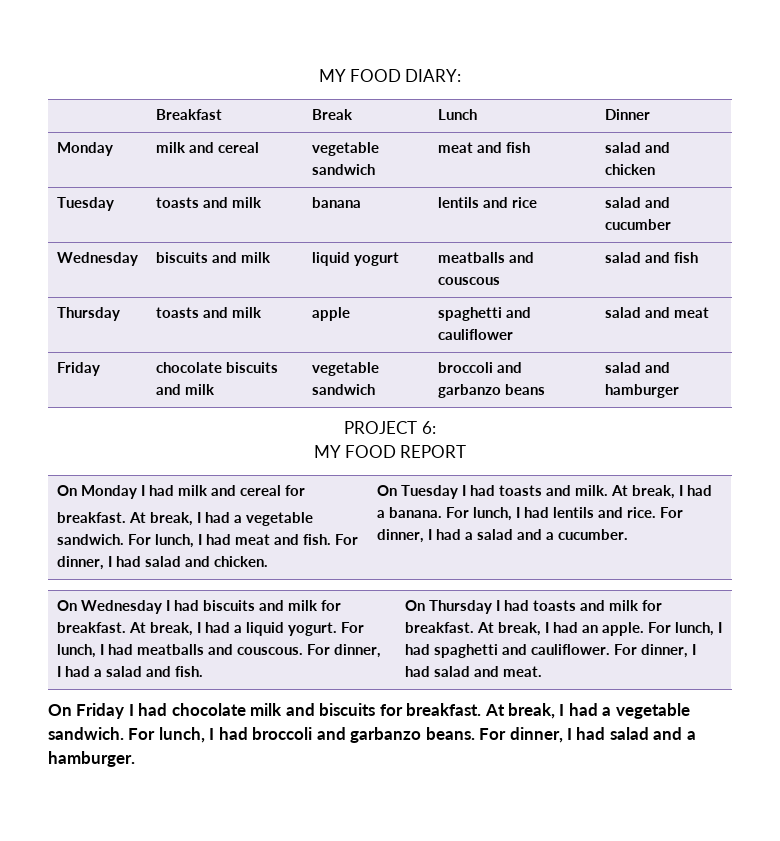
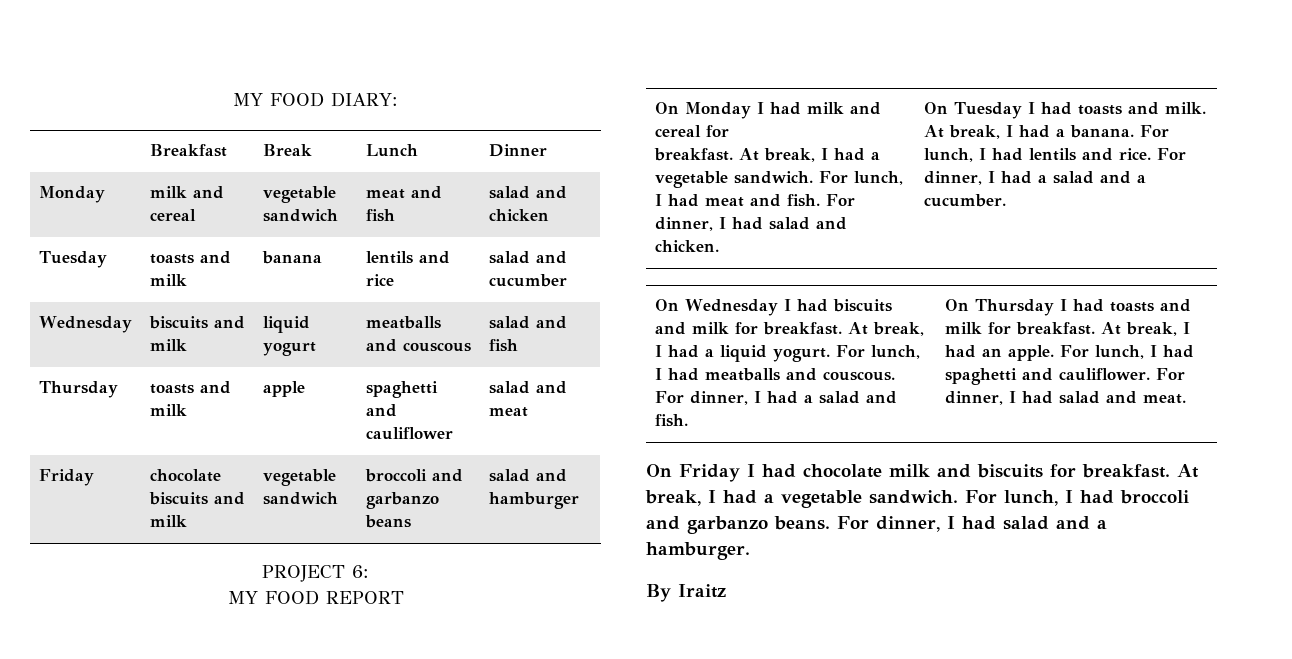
(135, 759) none -> [646,584,726,602] // By Iraitz

